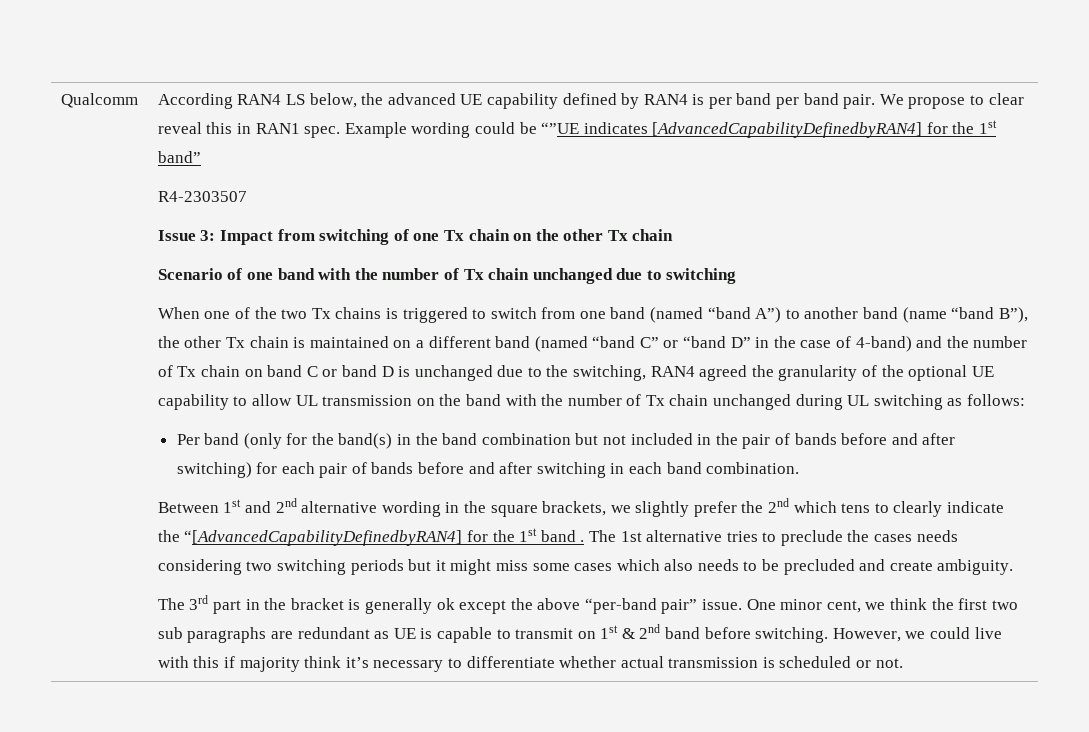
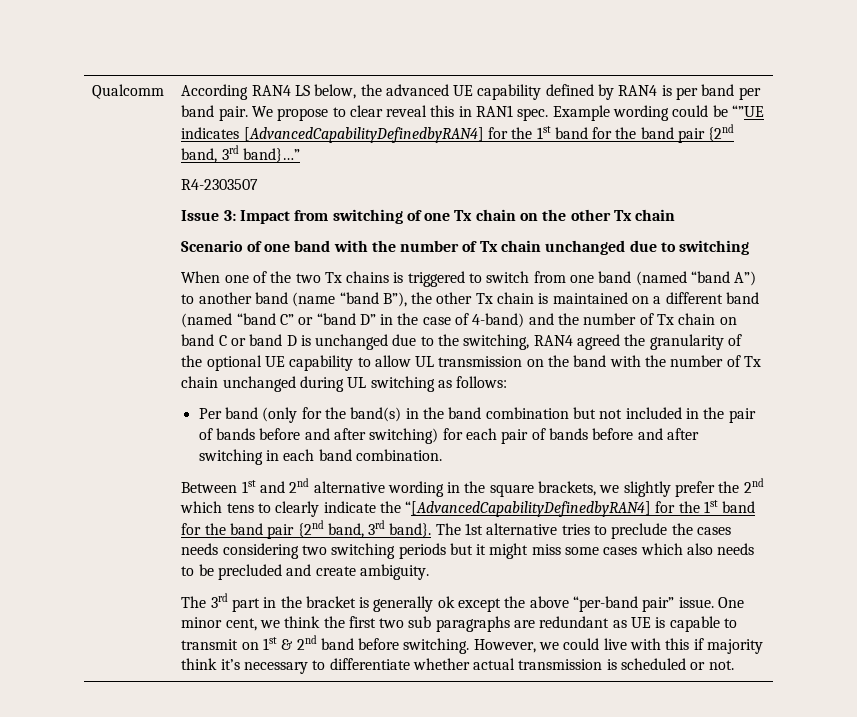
[157,151,201,163] band” -> [554,124,735,143] [181,145,300,163] band for the band pair {2nd band, 3rd band}…”
[580,540,585,542] . -> [181,520,432,539] for the band pair {2nd band, 3rd band}.

